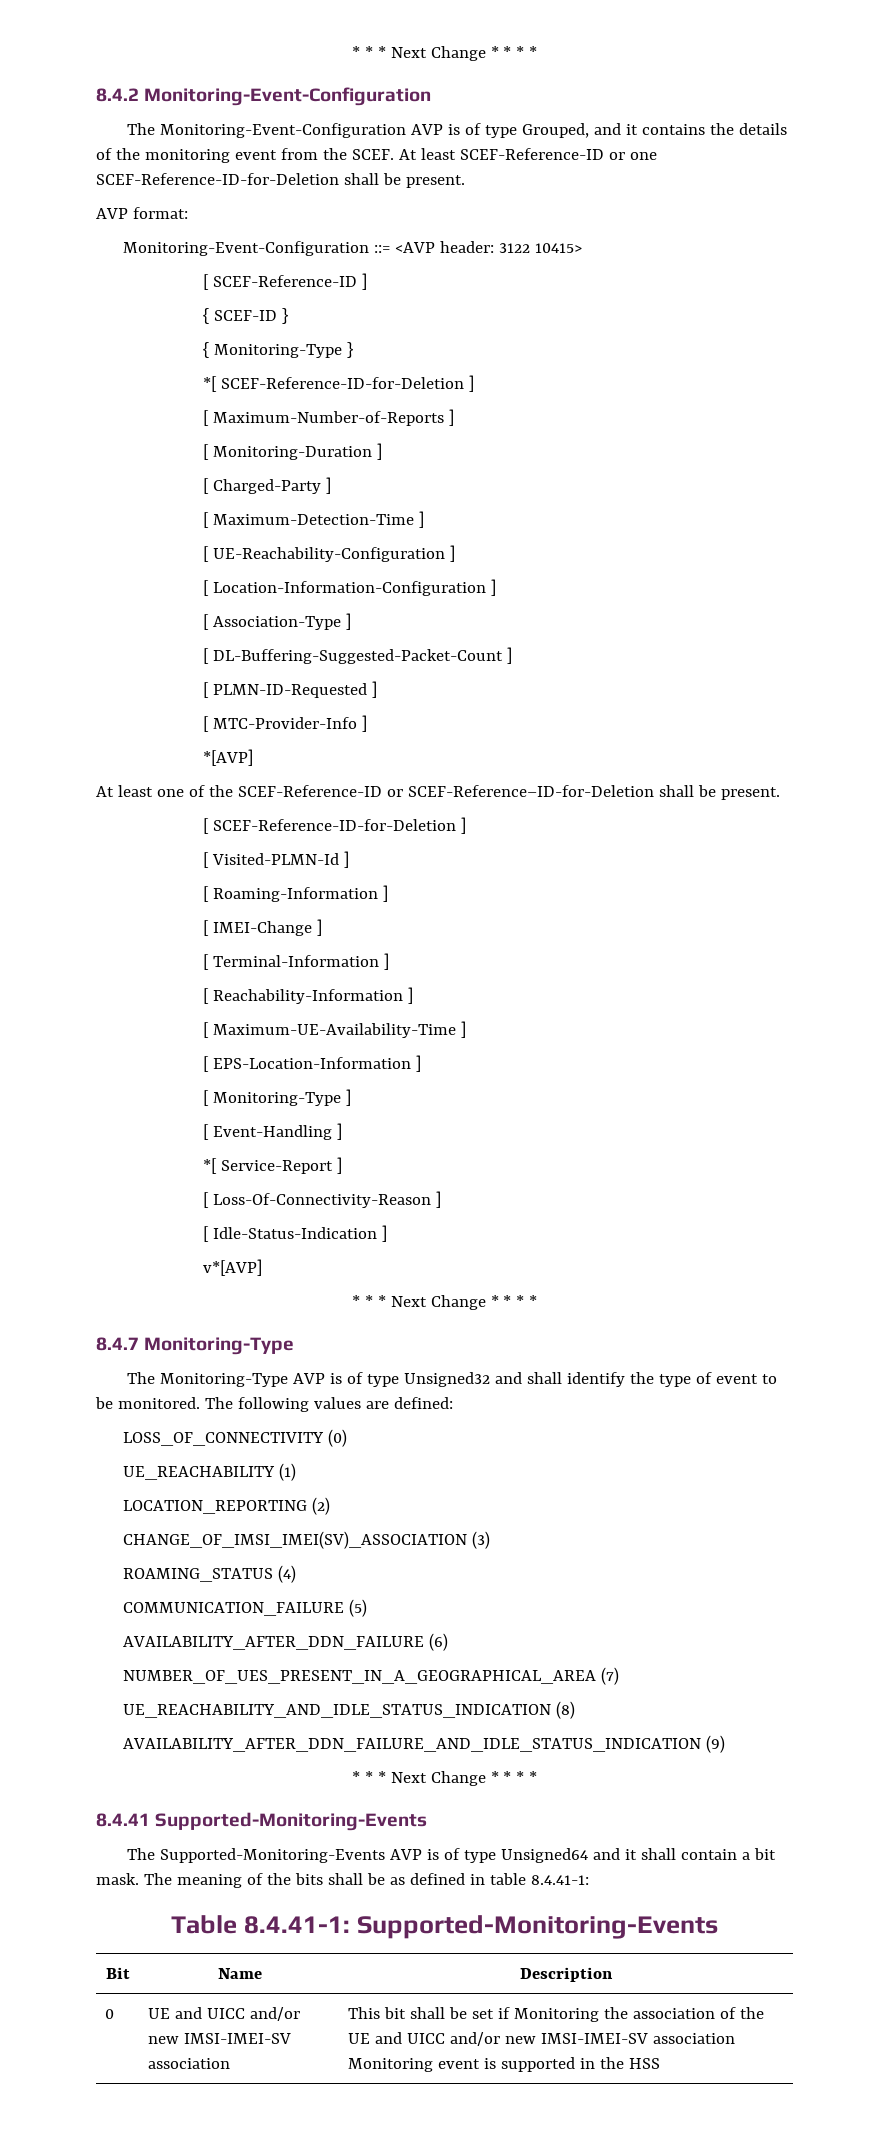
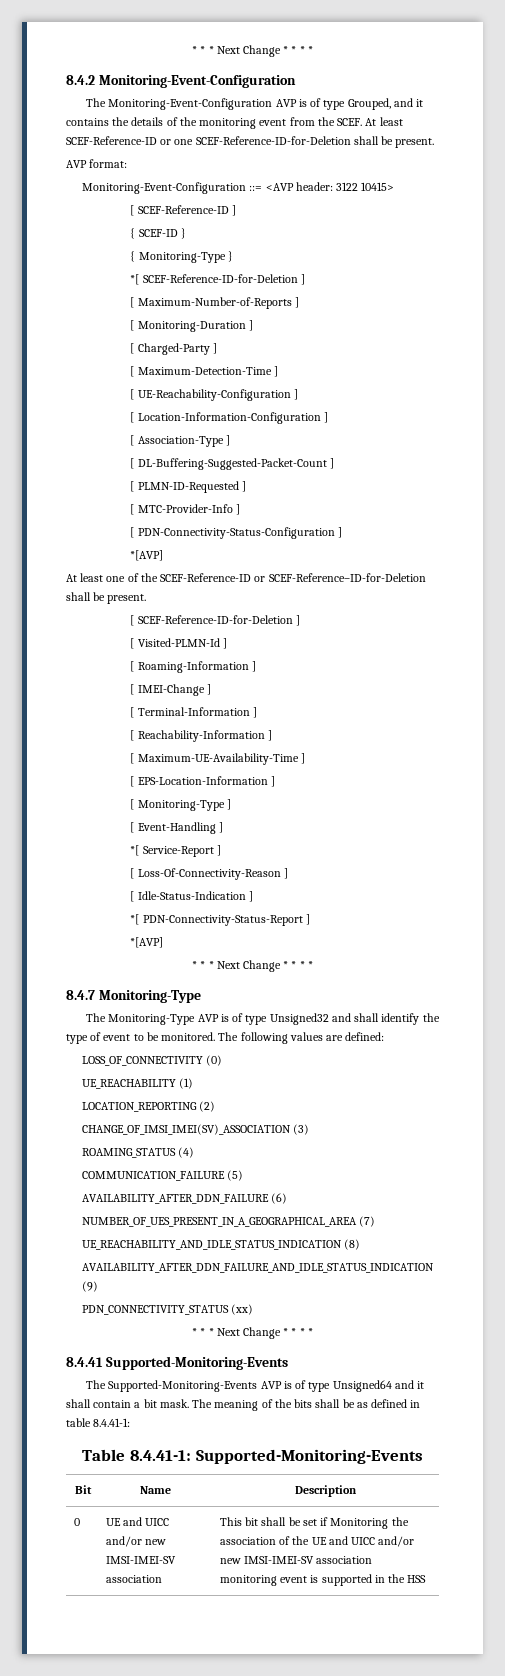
(368, 723) none -> [130,527,342,539] // [ PDN-Connectivity-Status-Configuration ]
[203,1259,263,1276] v*[AVP] -> [130,914,310,926] [130,937,164,948] *[ PDN-Connectivity-Status-Report ] // *[AVP]
(725, 1744) none -> [82,1304,254,1315] // PDN_CONNECTIVITY_STATUS (xx)
[348,2058,434,2072] Monitoring -> [219,1575,277,1586] monitoring

